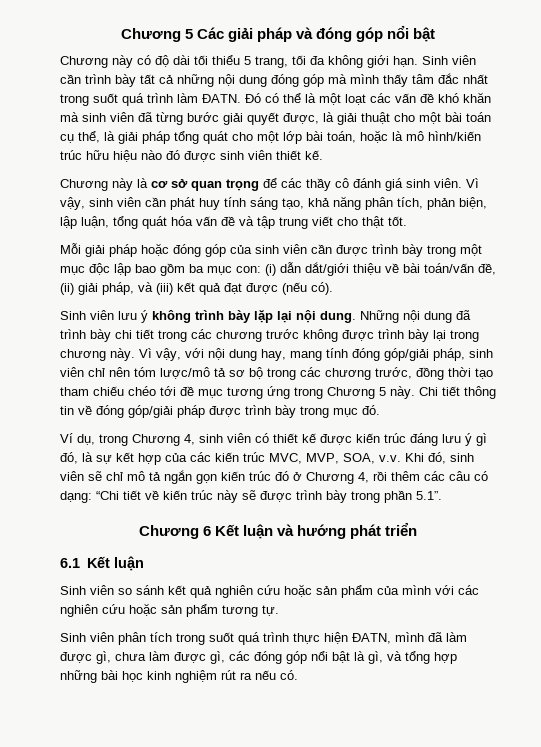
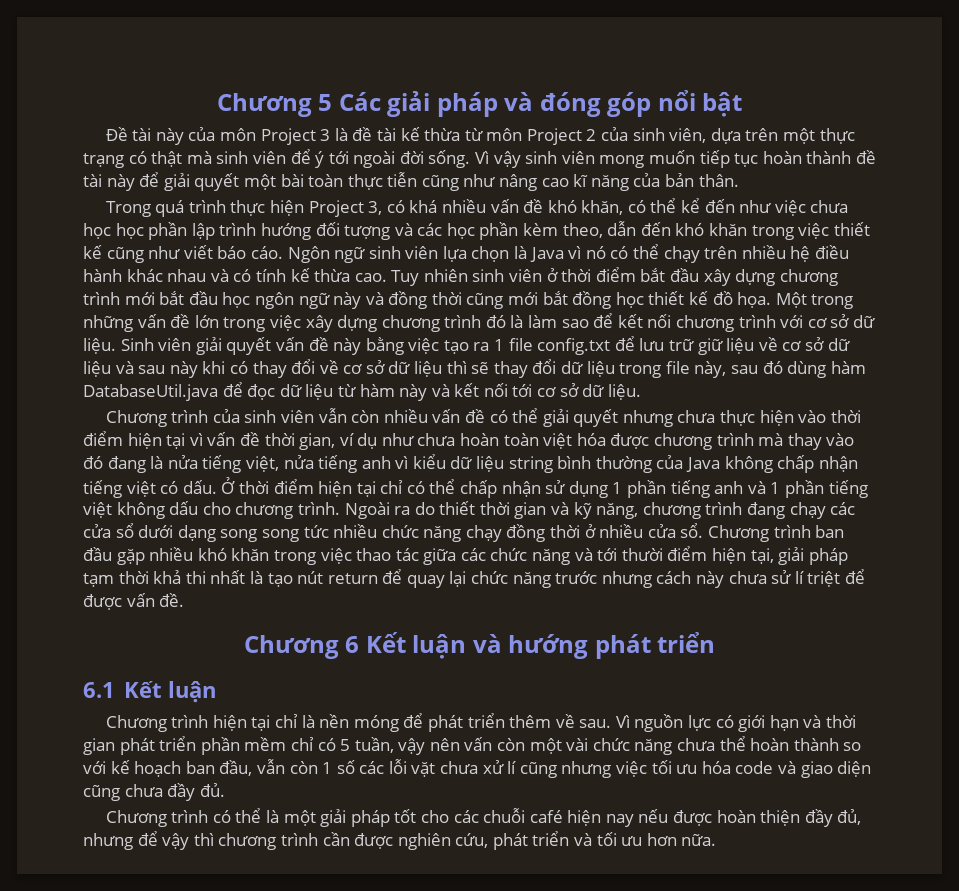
[60,55,476,68] [60,73,488,87] [60,92,491,106] [60,112,491,125] [60,130,481,144] [60,150,323,162] [60,178,479,191] [60,196,487,210] [60,216,407,229] [60,243,482,257] [60,262,496,276] [60,282,333,295] [60,310,471,323] [60,329,479,342] [60,348,493,361] [60,367,493,380] [60,386,496,399] [60,405,380,418] [60,433,487,446] [60,452,474,465] [60,470,488,484] [60,490,442,503] Chương này có độ dài tối thiểu 5 trang, tối đa không giới hạn. Sinh viên cần trình bày tất cả những nội dung đóng góp mà mình thấy tâm đắc nhất trong suốt quá trình làm ĐATN. Đó có thể là một loạt các vấn đề khó khăn mà sinh viên đã từng bước giải quyết được, là giải thuật cho một bài toán cụ thể, là giải pháp tổng quát cho một lớp bài toán, hoặc là mô hình/kiến trúc hữu hiệu nào đó được sinh viên thiết kế. // Chương này là cơ sở quan trọng để các thầy cô đánh giá sinh viên. Vì vậy, sinh viên cần phát huy tính sáng tạo, khả năng phân tích, phản biện, lập luận, tổng quát hóa vấn đề và tập trung viết cho thật tốt. // Mỗi giải pháp hoặc đóng góp của sinh viên cần được trình bày trong một mục độc lập bao gồm ba mục con: (i) dẫn dắt/giới thiệu về bài toán/vấn đề, (ii) giải pháp, và (iii) kết quả đạt được (nếu có). // Sinh viên lưu ý không trình bày lặp lại nội dung. Những nội dung đã trình bày chi tiết trong các chương trước không được trình bày lại trong chương này. Vì vậy, với nội dung hay, mang tính đóng góp/giải pháp, sinh viên chỉ nên tóm lược/mô tả sơ bộ trong các chương trước, đồng thời tạo tham chiếu chéo tới đề mục tương ứng trong Chương 5 này. Chi tiết thông tin về đóng góp/giải pháp được trình bày trong mục đó. // Ví dụ, trong Chương 4, sinh viên có thiết kế được kiến trúc đáng lưu ý gì đó, là sự kết hợp của các kiến trúc MVC, MVP, SOA, v.v. Khi đó, sinh viên sẽ chỉ mô tả ngắn gọn kiến trúc đó ở Chương 4, rồi thêm các câu có dạng: “Chi tiết về kiến trúc này sẽ được trình bày trong phần 5.1”. -> [105,127,855,145] [83,149,876,168] [83,172,739,191] [105,198,849,217] [83,221,870,240] [83,244,849,263] [83,267,838,286] [83,291,854,309] [83,313,875,332] [83,336,850,355] [83,359,866,378] [83,382,641,401] [105,408,861,427] [83,431,855,450] [83,454,858,473] [83,477,868,498] [83,501,856,519] [83,523,845,542] [83,546,848,565] [83,569,865,588] [83,593,185,610] Đề tài này của môn Project 3 là đề tài kế thừa từ môn Project 2 của sinh viên, dựa trên một thực trạng có thật mà sinh viên để ý tới ngoài đời sống. Vì vậy sinh viên mong muốn tiếp tục hoàn thành đề tài này để giải quyết một bài toàn thực tiễn cũng như nâng cao kĩ năng của bản thân. // Trong quá trình thực hiện Project 3, có khá nhiều vấn đề khó khăn, có thể kể đến như việc chưa học học phần lập trình hướng đối tượng và các học phần kèm theo, dẫn đến khó khăn trong việc thiết kế cũng như viết báo cáo. Ngôn ngữ sinh viên lựa chọn là Java vì nó có thể chạy trên nhiều hệ điều hành khác nhau và có tính kế thừa cao. Tuy nhiên sinh viên ở thời điểm bắt đầu xây dựng chương trình mới bắt đầu học ngôn ngữ này và đồng thời cũng mới bắt đồng học thiết kế đồ họa. Một trong những vấn đề lớn trong việc xây dựng chương trình đó là làm sao để kết nối chương trình với cơ sở dữ liệu. Sinh viên giải quyết vấn đề này bằng việc tạo ra 1 file config.txt để lưu trữ giữ liệu về cơ sở dữ liệu và sau này khi có thay đổi về cơ sở dữ liệu thì sẽ thay đổi dữ liệu trong file này, sau đó dùng hàm DatabaseUtil.java để đọc dữ liệu từ hàm này và kết nối tới cơ sở dữ liệu. // Chương trình của sinh viên vẫn còn nhiều vấn đề có thể giải quyết nhưng chưa thực hiện vào thời điểm hiện tại vì vấn đề thời gian, ví dụ như chưa hoàn toàn việt hóa được chương trình mà thay vào đó đang là nửa tiếng việt, nửa tiếng anh vì kiểu dữ liệu string bình thường của Java không chấp nhận tiếng việt có dấu. Ở thời điểm hiện tại chỉ có thể chấp nhận sử dụng 1 phần tiếng anh và 1 phần tiếng việt không dấu cho chương trình. Ngoài ra do thiết thời gian và kỹ năng, chương trình đang chạy các cửa sổ dưới dạng song song tức nhiều chức năng chạy đồng thời ở nhiều cửa sổ. Chương trình ban đầu gặp nhiều khó khăn trong việc thao tác giữa các chức năng và tới thười điểm hiện tại, giải pháp tạm thời khả thi nhất là tạo nút return để quay lại chức năng trước nhưng cách này chưa sử lí triệt để được vấn đề.
[60,584,479,598] [60,603,279,617] [60,632,467,645] [60,651,457,664] [60,670,298,683] Sinh viên so sánh kết quả nghiên cứu hoặc sản phẩm của mình với các nghiên cứu hoặc sản phẩm tương tự. // Sinh viên phân tích trong suốt quá trình thực hiện ĐATN, mình đã làm được gì, chưa làm được gì, các đóng góp nổi bật là gì, và tổng hợp những bài học kinh nghiệm rút ra nếu có. -> [105,713,857,732] [83,736,862,755] [83,759,872,778] [83,783,225,801] [105,808,862,827] [83,831,717,850] Chương trình hiện tại chỉ là nền móng để phát triển thêm về sau. Vì nguồn lực có giới hạn và thời gian phát triển phần mềm chỉ có 5 tuần, vậy nên vấn còn một vài chức năng chưa thể hoàn thành so với kế hoạch ban đầu, vẫn còn 1 số các lỗi vặt chưa xử lí cũng nhưng việc tối ưu hóa code và giao diện cũng chưa đầy đủ. // Chương trình có thể là một giải pháp tốt cho các chuỗi café hiện nay nếu được hoàn thiện đầy đủ, nhưng để vậy thì chương trình cần được nghiên cứu, phát triển và tối ưu hơn nữa.

